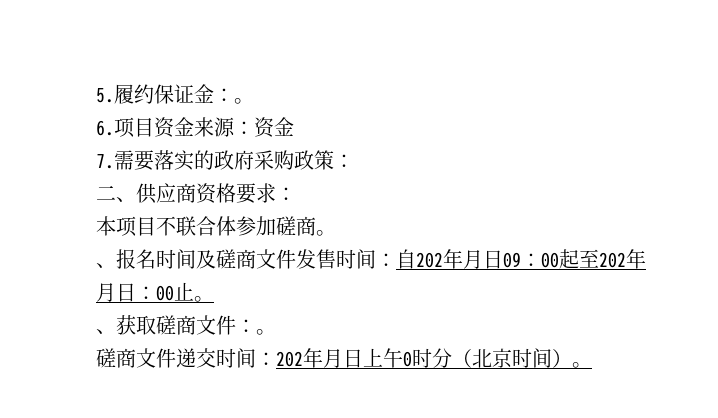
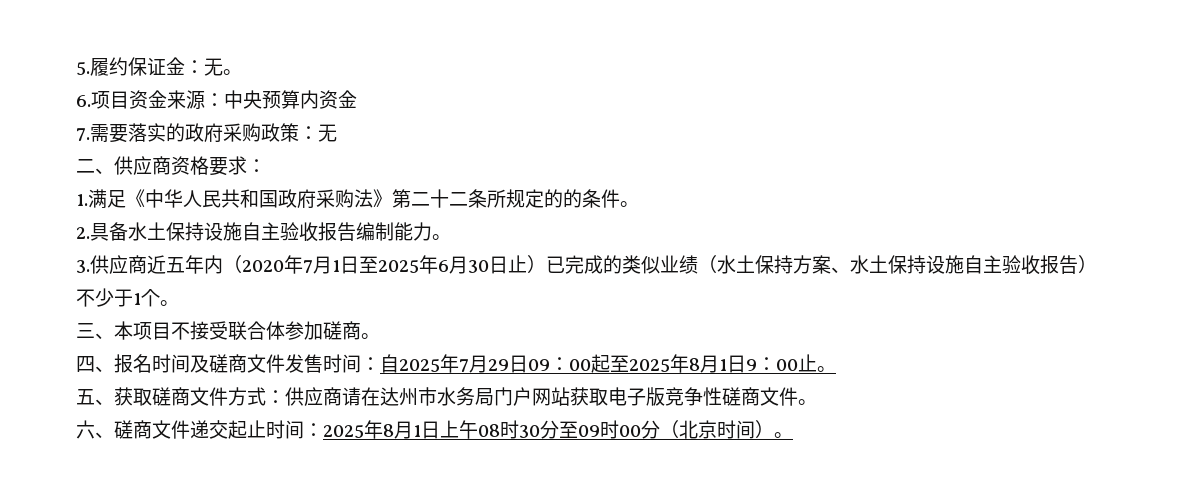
(234, 95) none -> [204,58,223,76] 无
(254, 128) none -> [224,90,319,109] 中央预算内
(354, 161) none -> [318,124,337,142] 无
(296, 194) none -> [76,189,639,209] [76,222,451,242] [76,255,1097,275] [76,288,179,307] [76,323,114,339] 1.满足《中华人民共和国政府采购法》第二十二条所规定的的条件。 // 2.具备水土保持设施自主验收报告编制能力。 // 3.供应商近五年内（2020年7月1日至2025年6月30日止）已完成的类似业绩（水土保持方案、水土保持设施自主验收报告）不少于1个。 // 三、
(176, 226) none -> [190,321,228,340] 接受
(336, 233) none -> [76,356,95,372] 四
[416,249,646,269] [96,283,136,302] 202年月日09：00起至202年月日 -> [399,354,757,373] 2025年7月29日09：00起至2025年8月1日9
(214, 299) none -> [76,389,95,405] 五
[236,319,276,335] ：。 // -> [228,387,817,406] [76,420,114,439] 方式：供应商请在达州市水务局门户网站获取电子版竞争性磋商文件。 // 六、
[216,348,432,368] 时间：202年月日上午0时 -> [228,420,641,439] 起止时间：2025年8月1日上午08时30分至09时00

